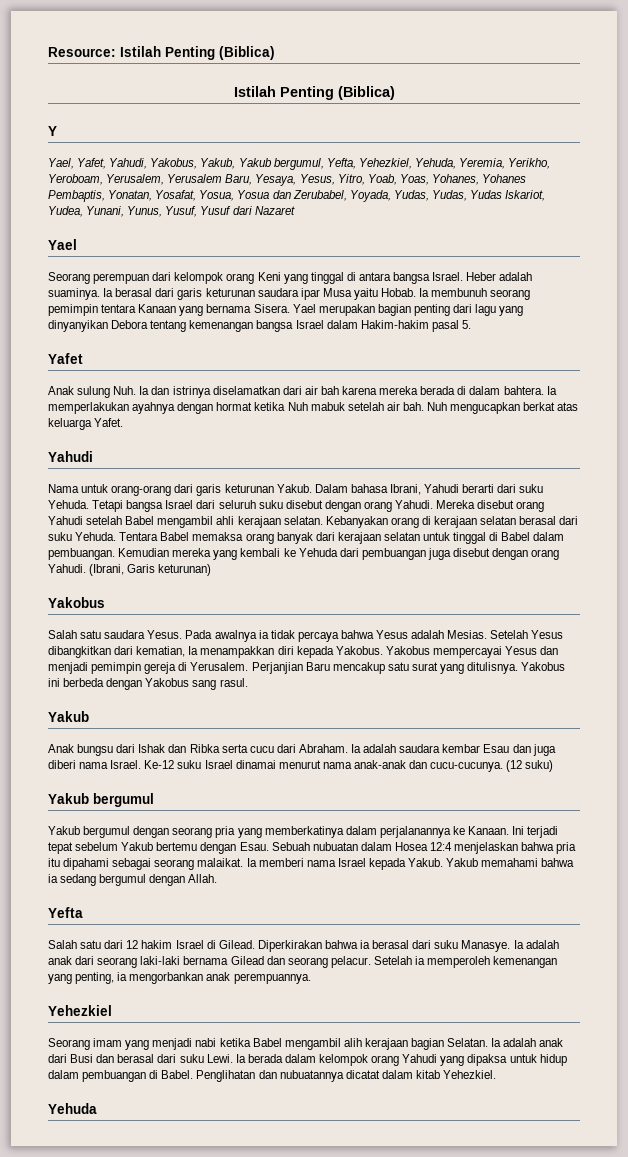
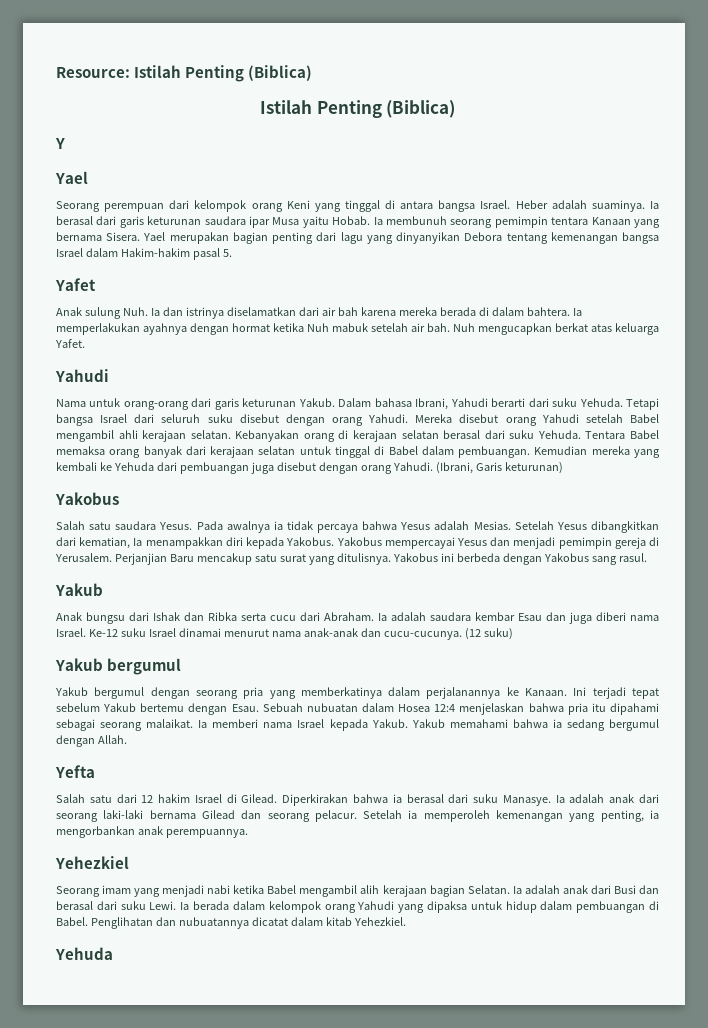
[48,158,551,170] [48,174,527,186] [48,190,546,202] [48,206,295,217] // Yael, Yafet, Yahudi, Yakobus, Yakub, Yakub bergumul, Yefta, Yehezkiel, Yehuda, Yeremia, Yerikho, Yeroboam, Yerusalem, Yerusalem Baru, Yesaya, Yesus, Yitro, Yoab, Yoas, Yohanes, Yohanes Pembaptis, Yonatan, Yosafat, Yosua, Yosua dan Zerubabel, Yoyada, Yudas, Yudas, Yudas Iskariot, Yudea, Yunani, Yunus, Yusuf, Yusuf dari Nazaret -> (65, 143) none

